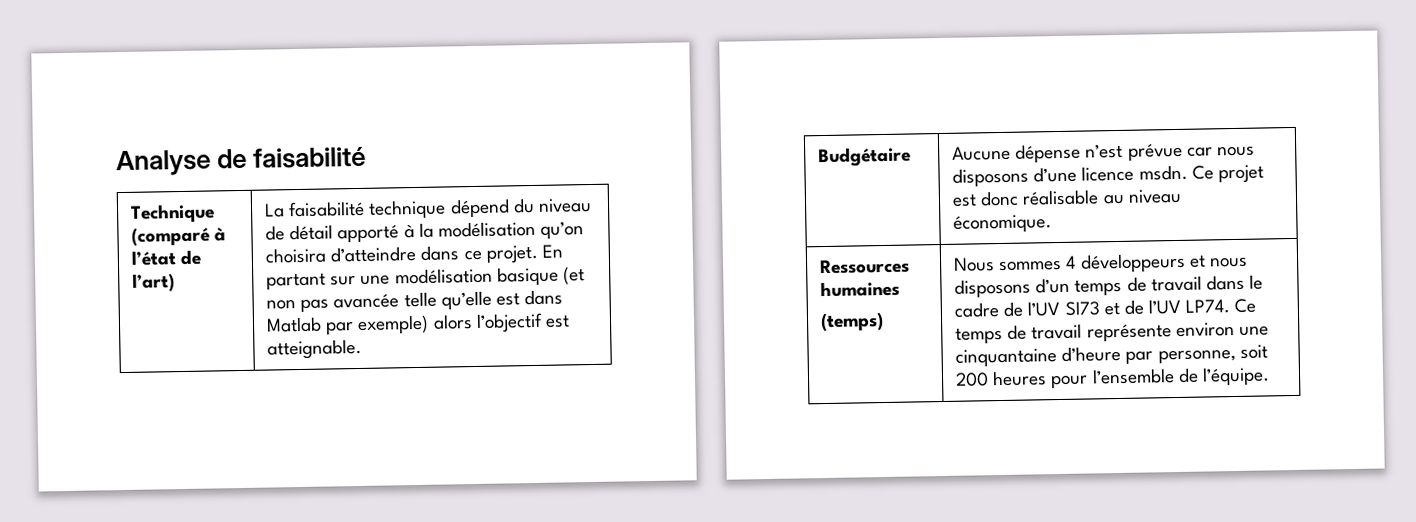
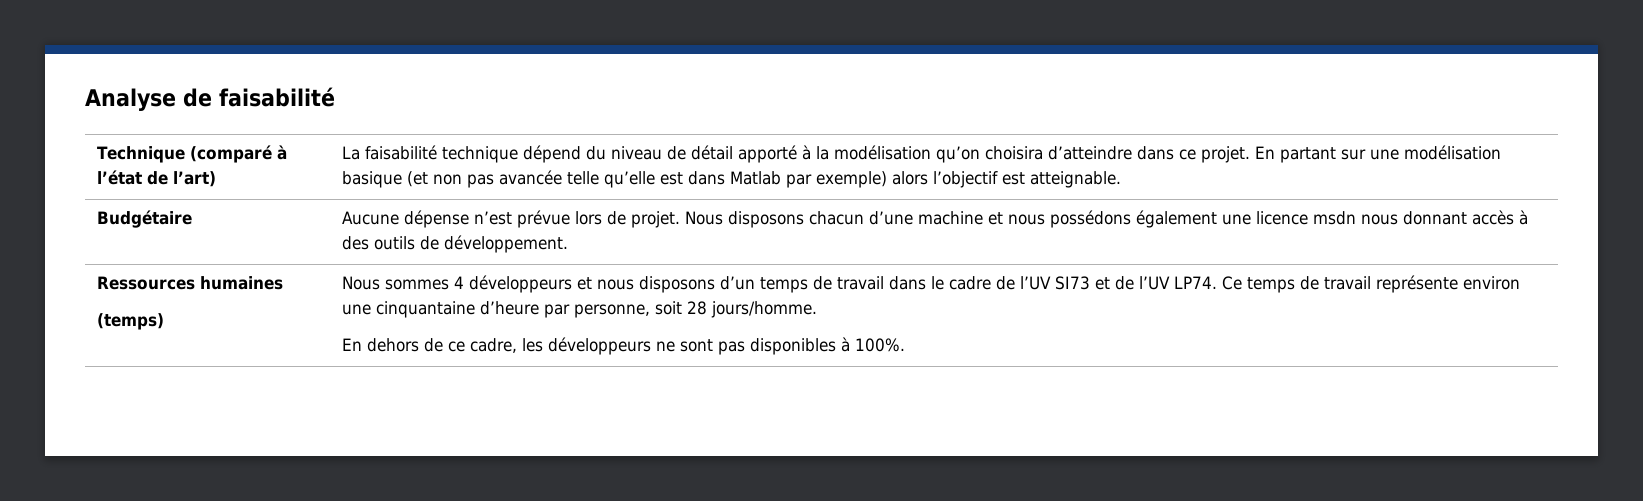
[1186,145,1255,157] [952,164,1264,187] [952,188,1182,207] [953,214,1053,233] car nous disposons d’une licence msdn. Ce projet est donc réalisable au niveau économique. -> [575,210,1529,228] [342,235,569,253] lors de projet. Nous disposons chacun d’une machine et nous possédons également une licence msdn nous donnant accès à des outils de développement.
[955,366,1270,389] 200 heures pour l’ensemble de l’équipe. -> [687,301,818,318] [342,337,906,355] 28 jours/homme. // En dehors de ce cadre, les développeurs ne sont pas disponibles à 100%.

